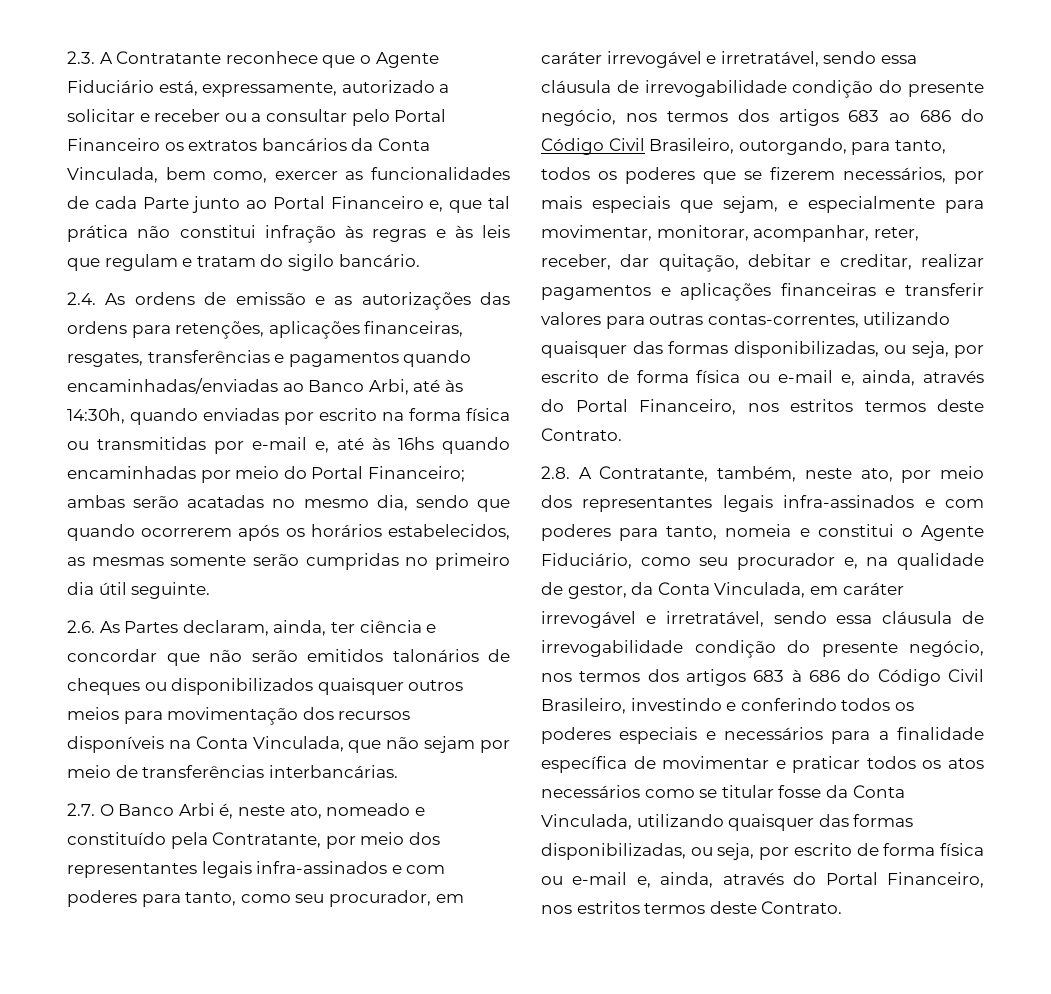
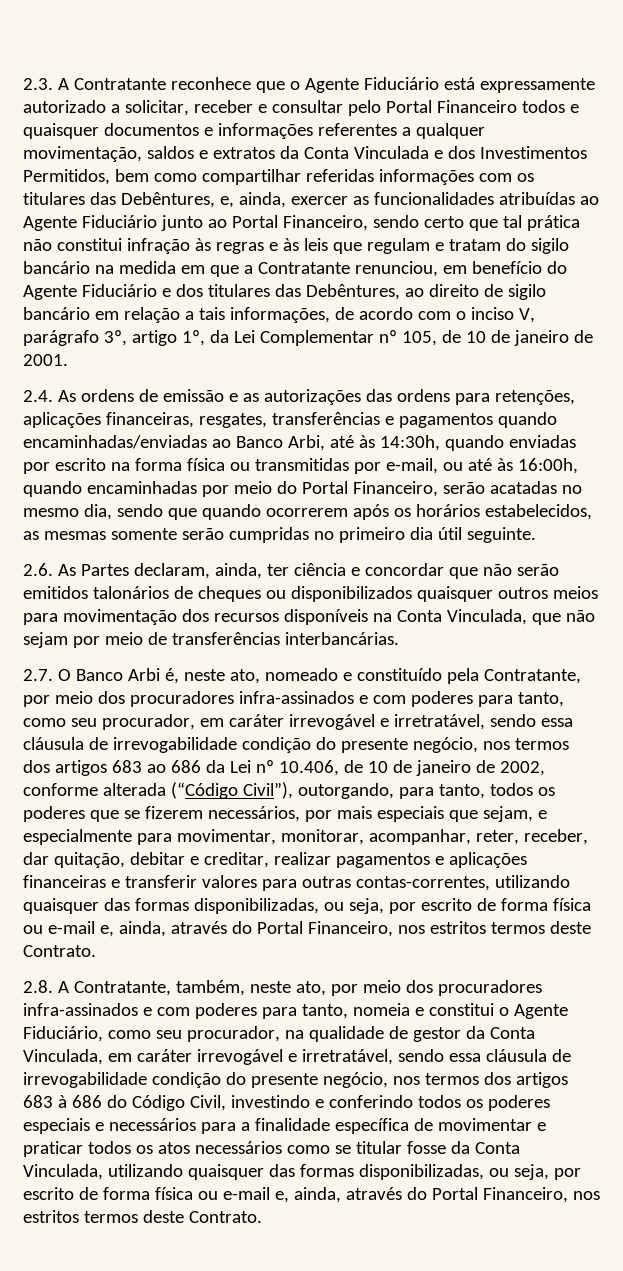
[158,80,450,97] [67,109,447,126] [67,138,430,151] [67,167,511,183] [67,196,444,213] está, expressamente, autorizado a solicitar e receber ou a consultar pelo Portal Financeiro os extratos bancários da Conta Vinculada, bem como, exercer as funcionalidades de cada Parte junto ao Portal Financeiro e, -> [443,77,595,93] [23,100,579,116] [23,123,485,139] [23,146,587,162] [23,169,534,185] [23,192,599,208] [23,215,464,231] está expressamente autorizado a solicitar, receber e consultar pelo Portal Financeiro todos e quaisquer documentos e informações referentes a qualquer movimentação, saldos e extratos da Conta Vinculada e dos Investimentos Permitidos, bem como compartilhar referidas informações com os titulares das Debêntures, e, ainda, exercer as funcionalidades atribuídas ao Agente Fiduciário junto ao Portal Financeiro, sendo certo
[338,254,420,267] bancário. -> [23,261,567,277] [23,284,546,300] [23,307,535,323] [23,330,593,346] [23,354,68,366] bancário na medida em que a Contratante renunciou, em benefício do Agente Fiduciário e dos titulares das Debêntures, ao direito de sigilo bancário em relação a tais informações, de acordo com o inciso V, parágrafo 3º, artigo 1º, da Lei Complementar nº 105, de 10 de janeiro de 2001.
[252,437,434,453] e-mail e, até às 16hs -> [385,458,578,474] e-mail, ou até às 16:00h,
[367,466,465,482] [67,495,125,508] Financeiro; ambas -> [352,481,438,497] Financeiro,
[67,861,252,878] representantes legais -> [129,691,234,707] procuradores
[961,109,984,122] [541,138,735,155] do Código Civil Brasileiro, -> [205,760,545,776] [23,782,293,799] da Lei nº 10.406, de 10 de janeiro de 2002, conforme alterada (“Código Civil”),
[582,495,773,512] representantes legais -> [437,980,542,996] procuradores
[737,553,858,570] procurador e, -> [186,1026,280,1042] procurador,
[567,584,627,599] gestor, -> [412,1027,461,1042] gestor
[948,669,984,682] [541,698,626,714] Civil Brasileiro, -> [189,1095,226,1111] Civil,

